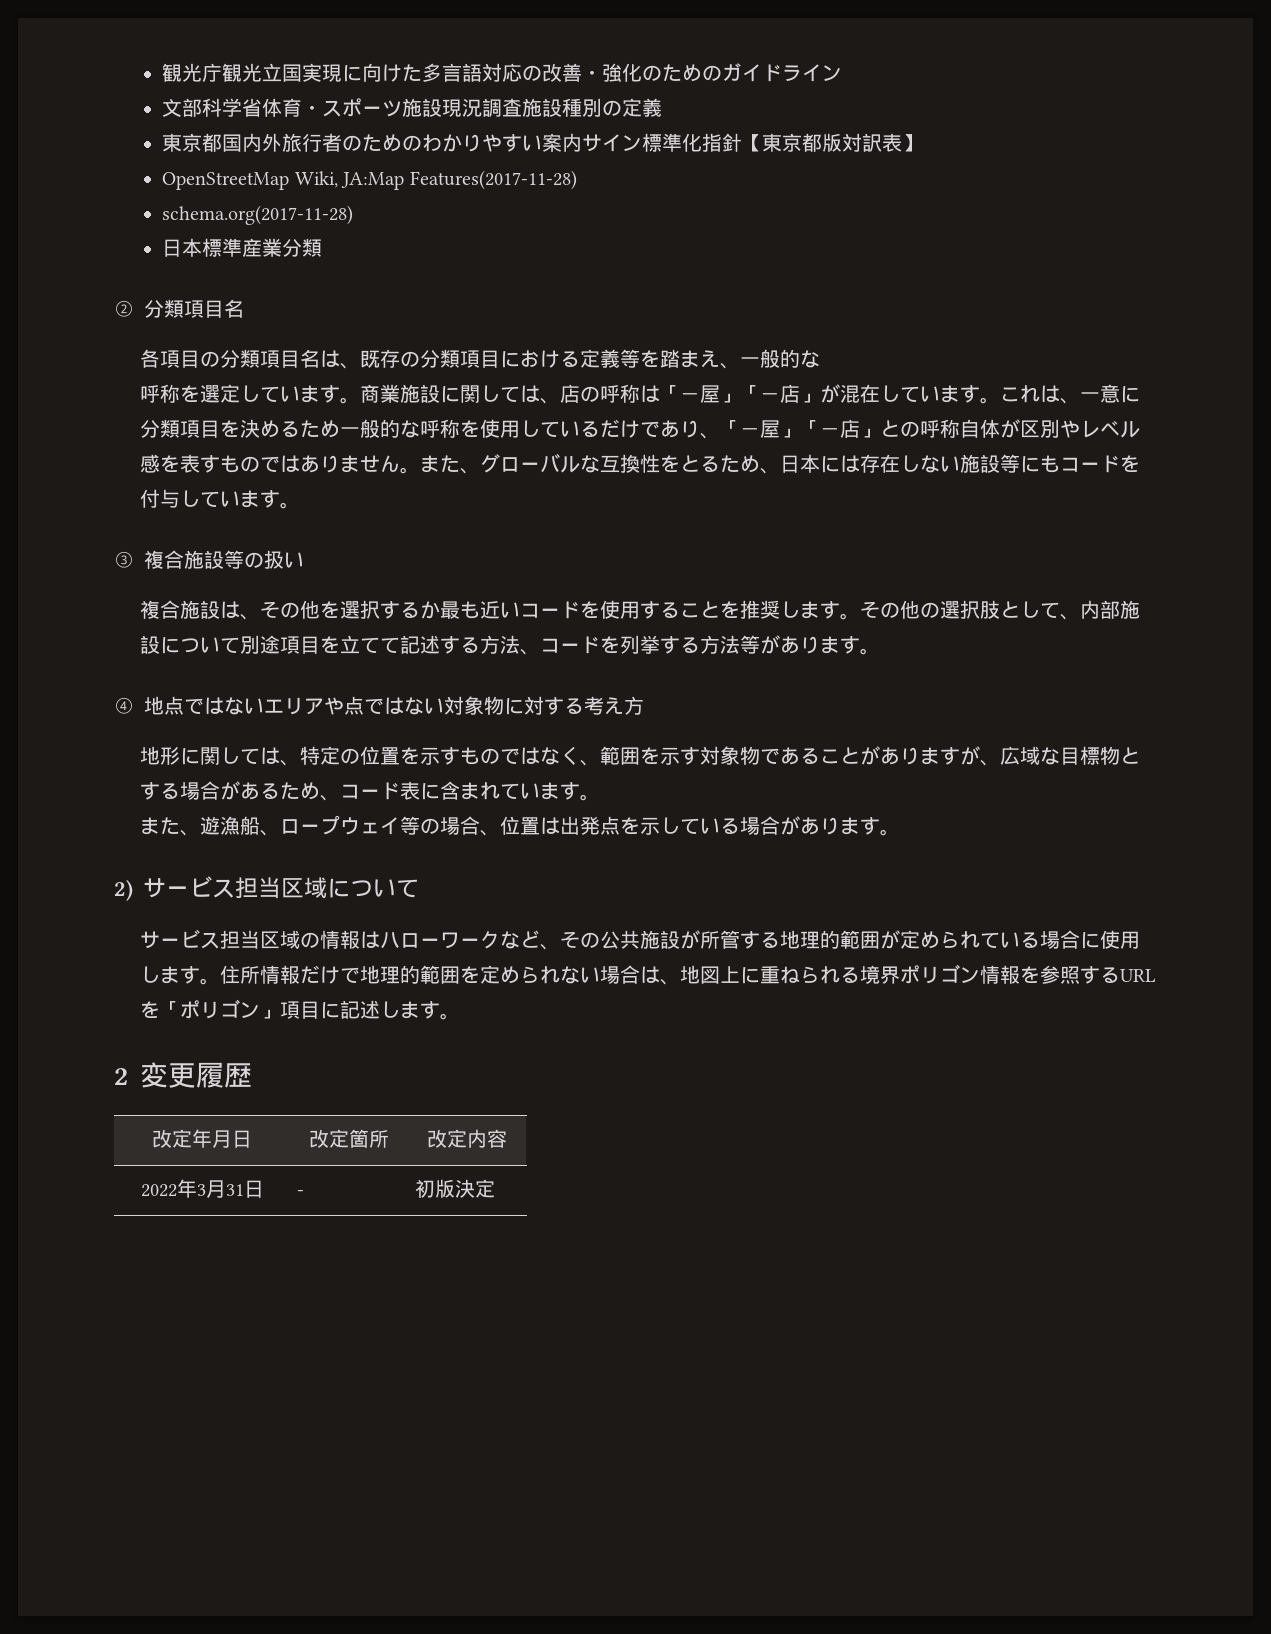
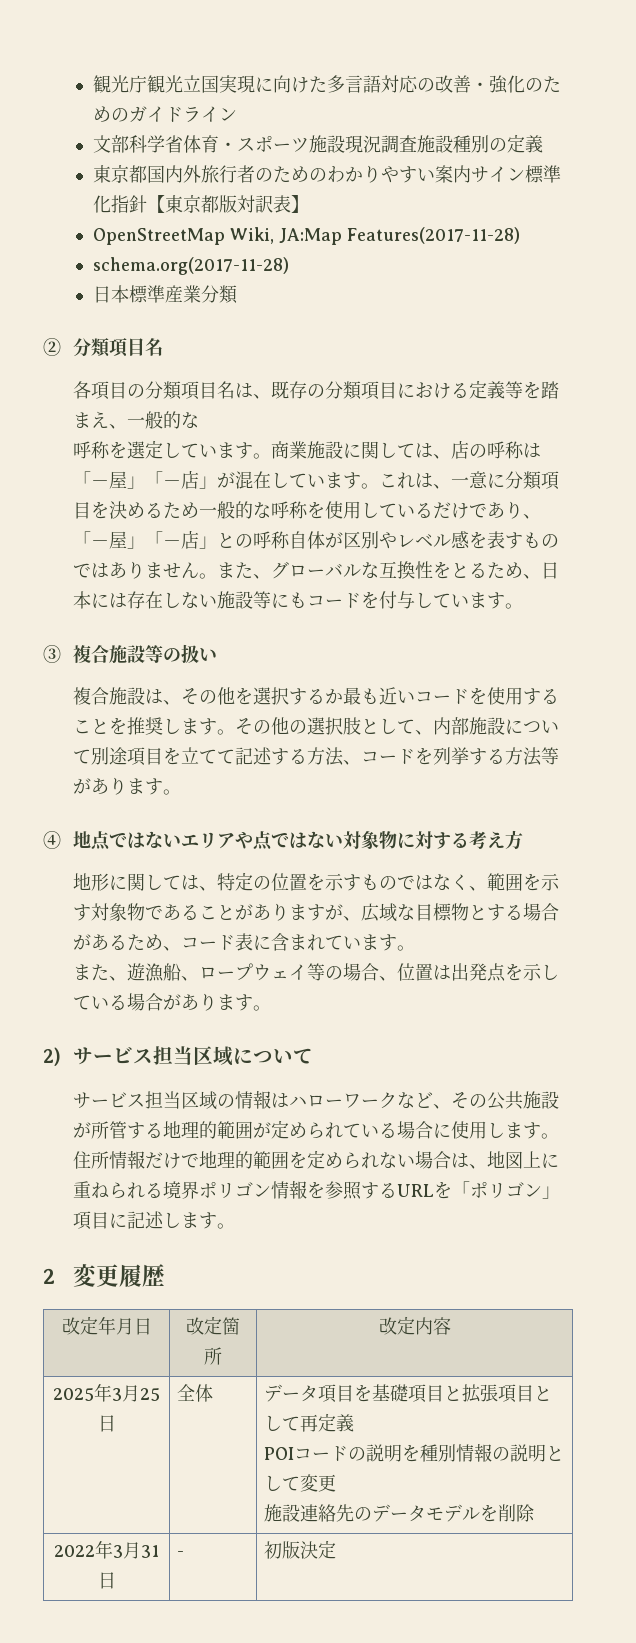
(507, 1138) none -> [53,1383,160,1402] [97,1415,116,1432] [177,1384,214,1402] [264,1384,553,1403] [264,1413,355,1432] [264,1443,565,1462] [264,1474,337,1492] [264,1504,536,1522] // 2025年3月25日 | 全体 | データ項目を基礎項目と拡張項目として再定義 // POIコードの説明を種別情報の説明として変更 // 施設連絡先のデータモデルを削除

